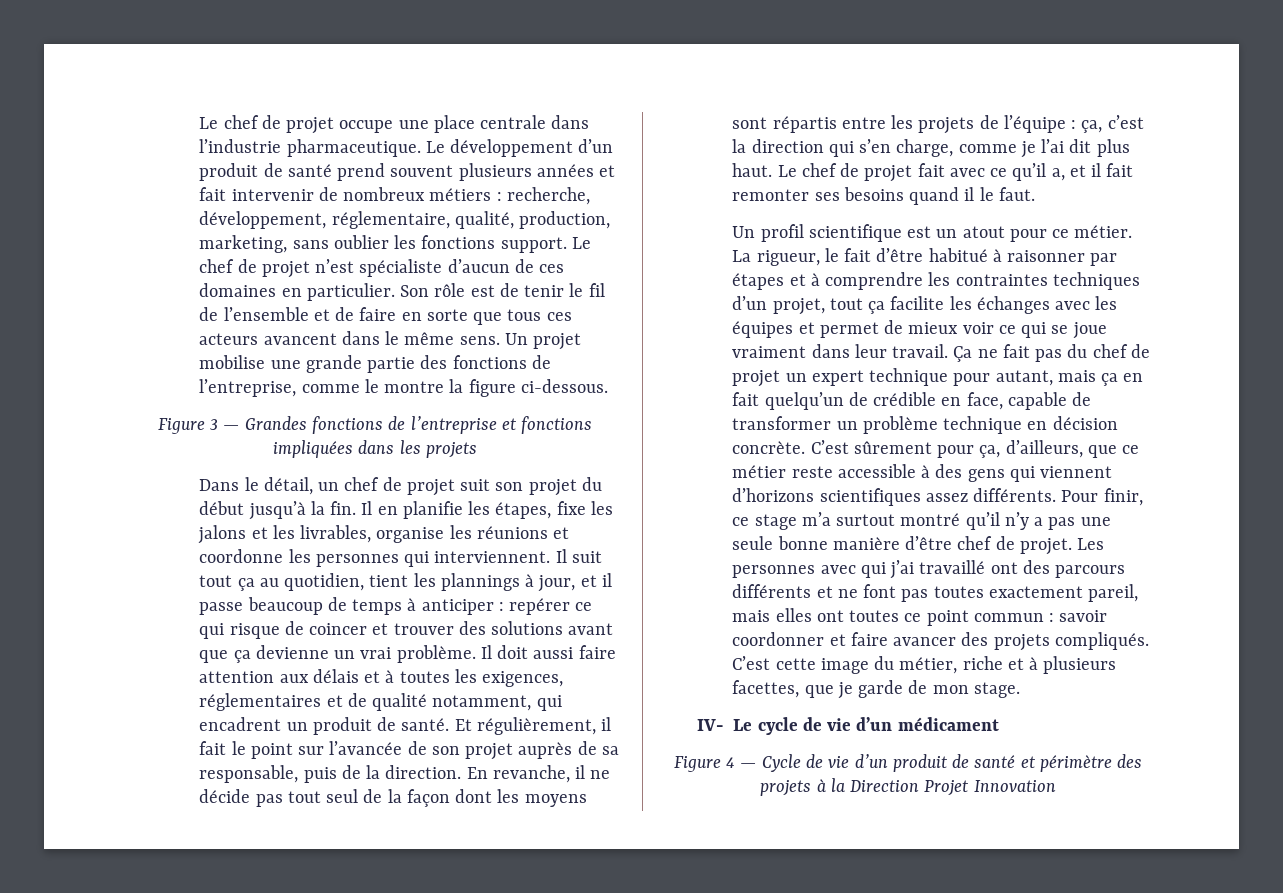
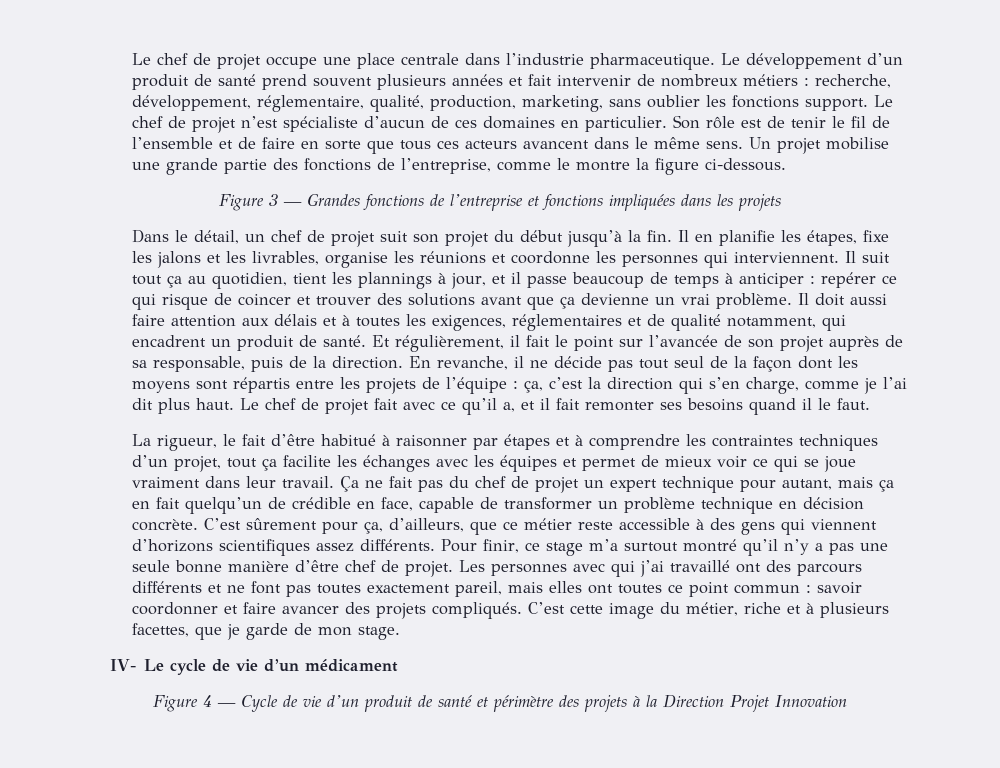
[732,224,1133,242] Un profil scientifique est un atout pour ce métier. -> (870, 404) none

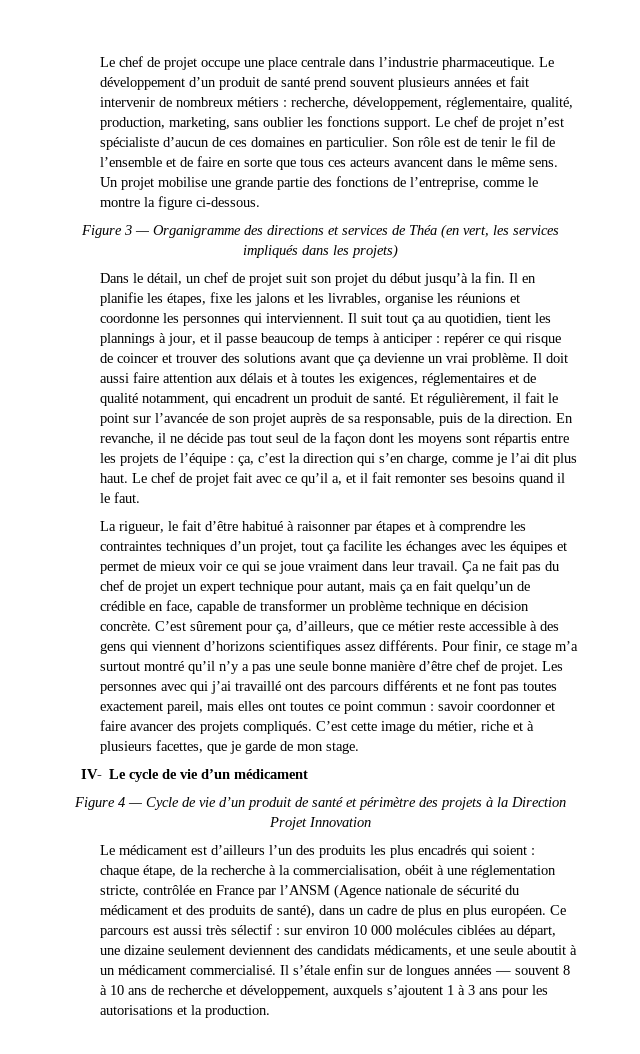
[307,193,675,211] Grandes fonctions de l’entreprise et fonctions impliquées -> [152,224,559,239] [242,245,298,258] Organigramme des directions et services de Théa (en vert, les services impliqués
[738,194,781,211] projets -> [351,244,398,259] projets)
(847, 701) none -> [100,845,536,858] [100,865,557,878] [100,884,520,899] [100,904,567,919] [100,924,557,938] [100,945,578,957] [100,964,571,978] [100,985,549,998] [100,1005,271,1018] // Le médicament est d’ailleurs l’un des produits les plus encadrés qui soient : chaque étape, de la recherche à la commercialisation, obéit à une réglementation stricte, contrôlée en France par l’ANSM (Agence nationale de sécurité du médicament et des produits de santé), dans un cadre de plus en plus européen. Ce parcours est aussi très sélectif : sur environ 10 000 molécules ciblées au départ, une dizaine seulement deviennent des candidats médicaments, et une seule aboutit à un médicament commercialisé. Il s’étale enfin sur de longues années — souvent 8 à 10 ans de recherche et développement, auxquels s’ajoutent 1 à 3 ans pour les autorisations et la production.

